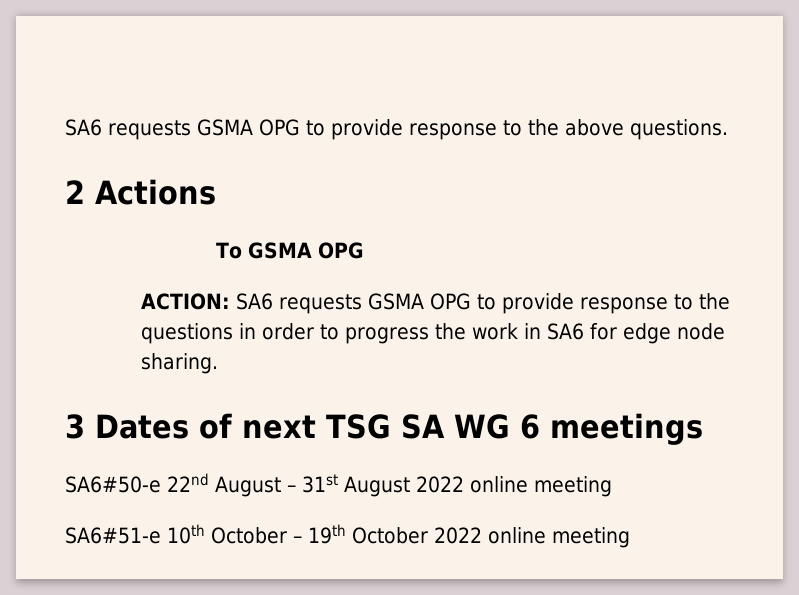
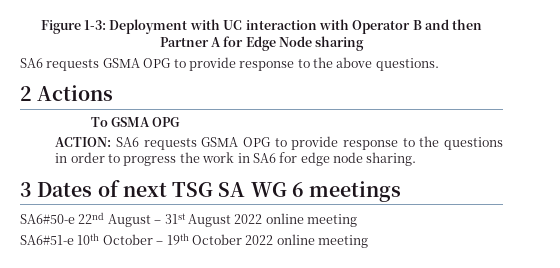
(65, 127) none -> [40,19,483,34] [159,36,365,51] Figure 1-3: Deployment with UC interaction with Operator B and then Partner A for Edge Node sharing //

